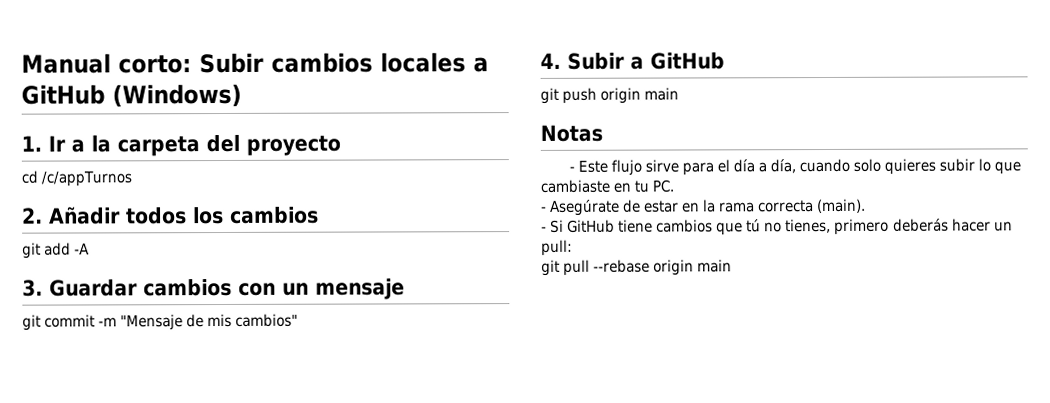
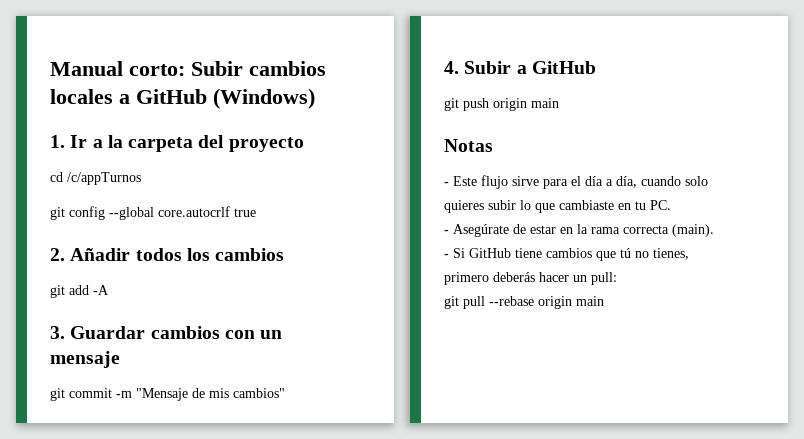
(133, 179) none -> [50,206,256,220] // git config --global core.autocrlf true

